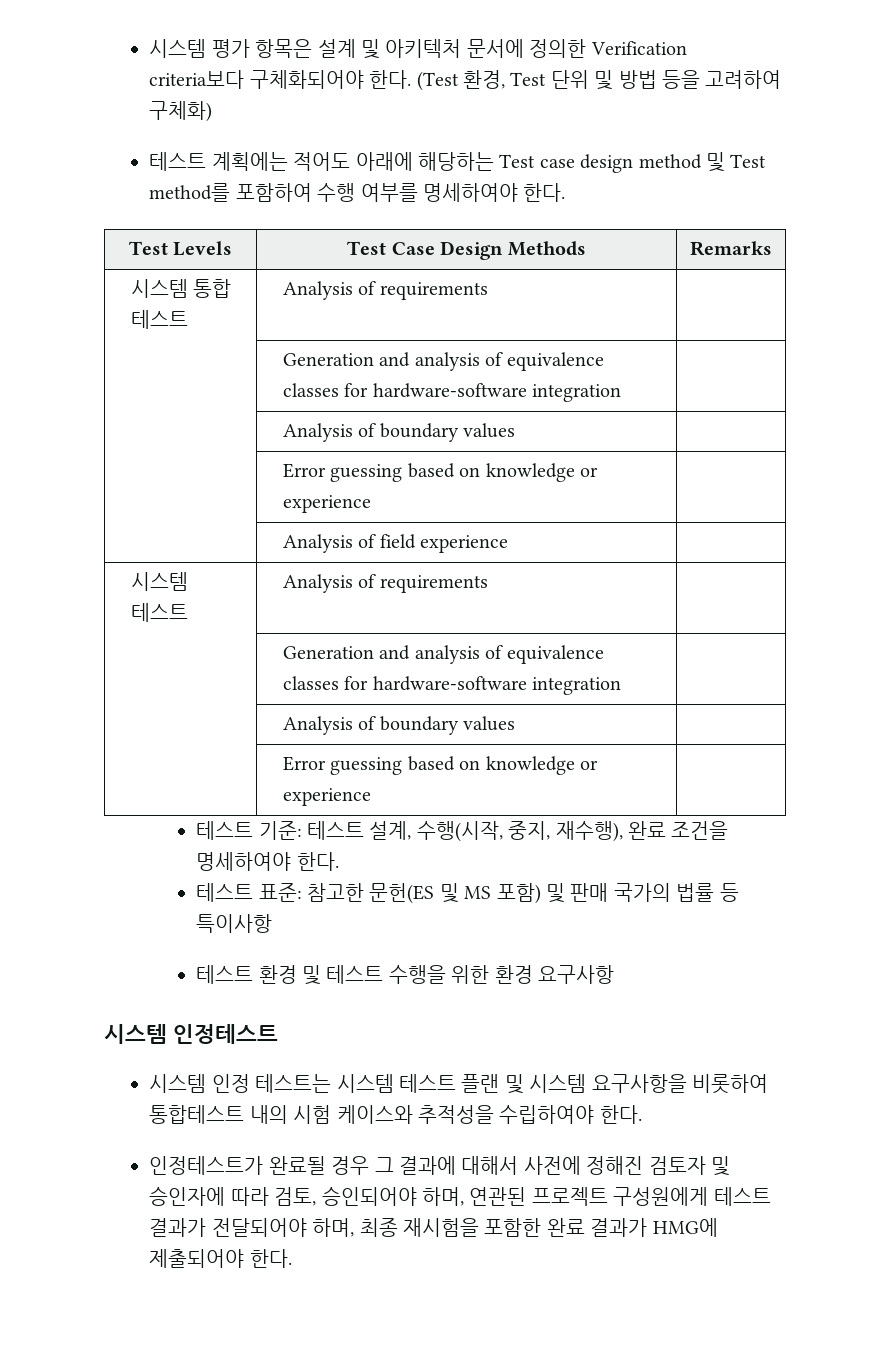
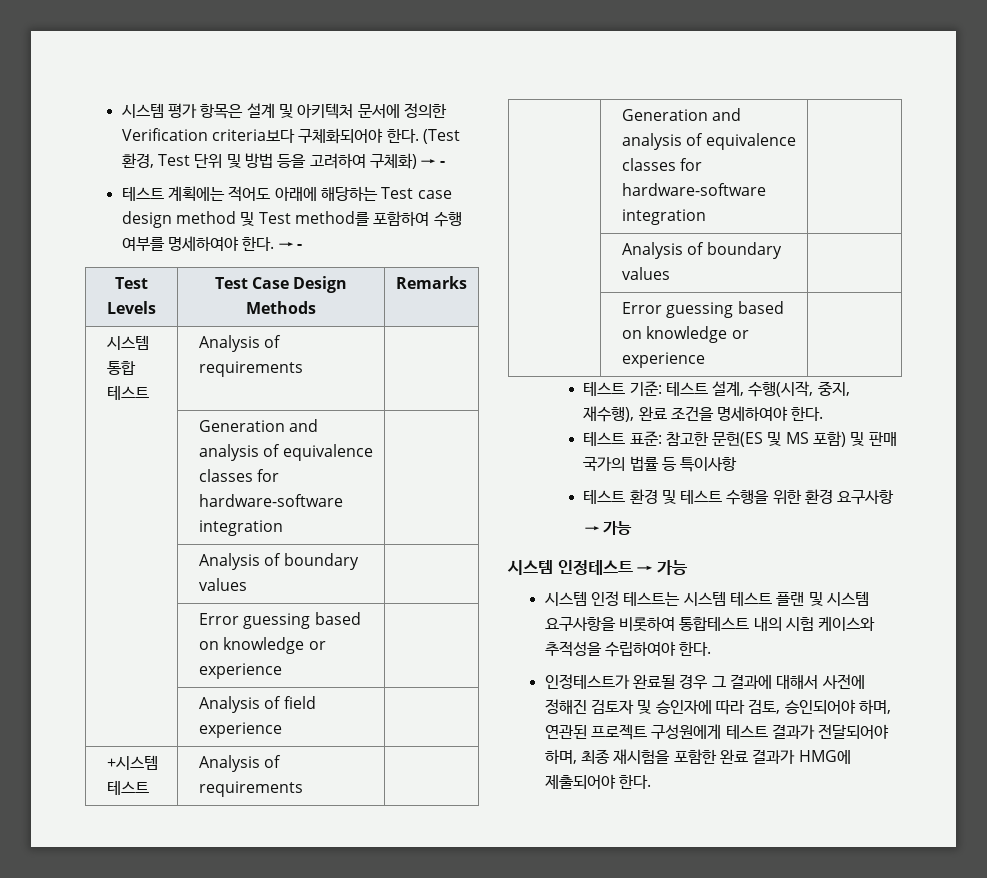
(213, 111) none -> [421,159,445,166] → -
(566, 192) none -> [278,242,303,249] → -
[130,572,188,591] 시스템 -> [107,755,159,770] +시스템
(614, 974) none -> [584,521,633,535] // → 가능
(278, 1034) none -> [637,560,688,575] → 가능

